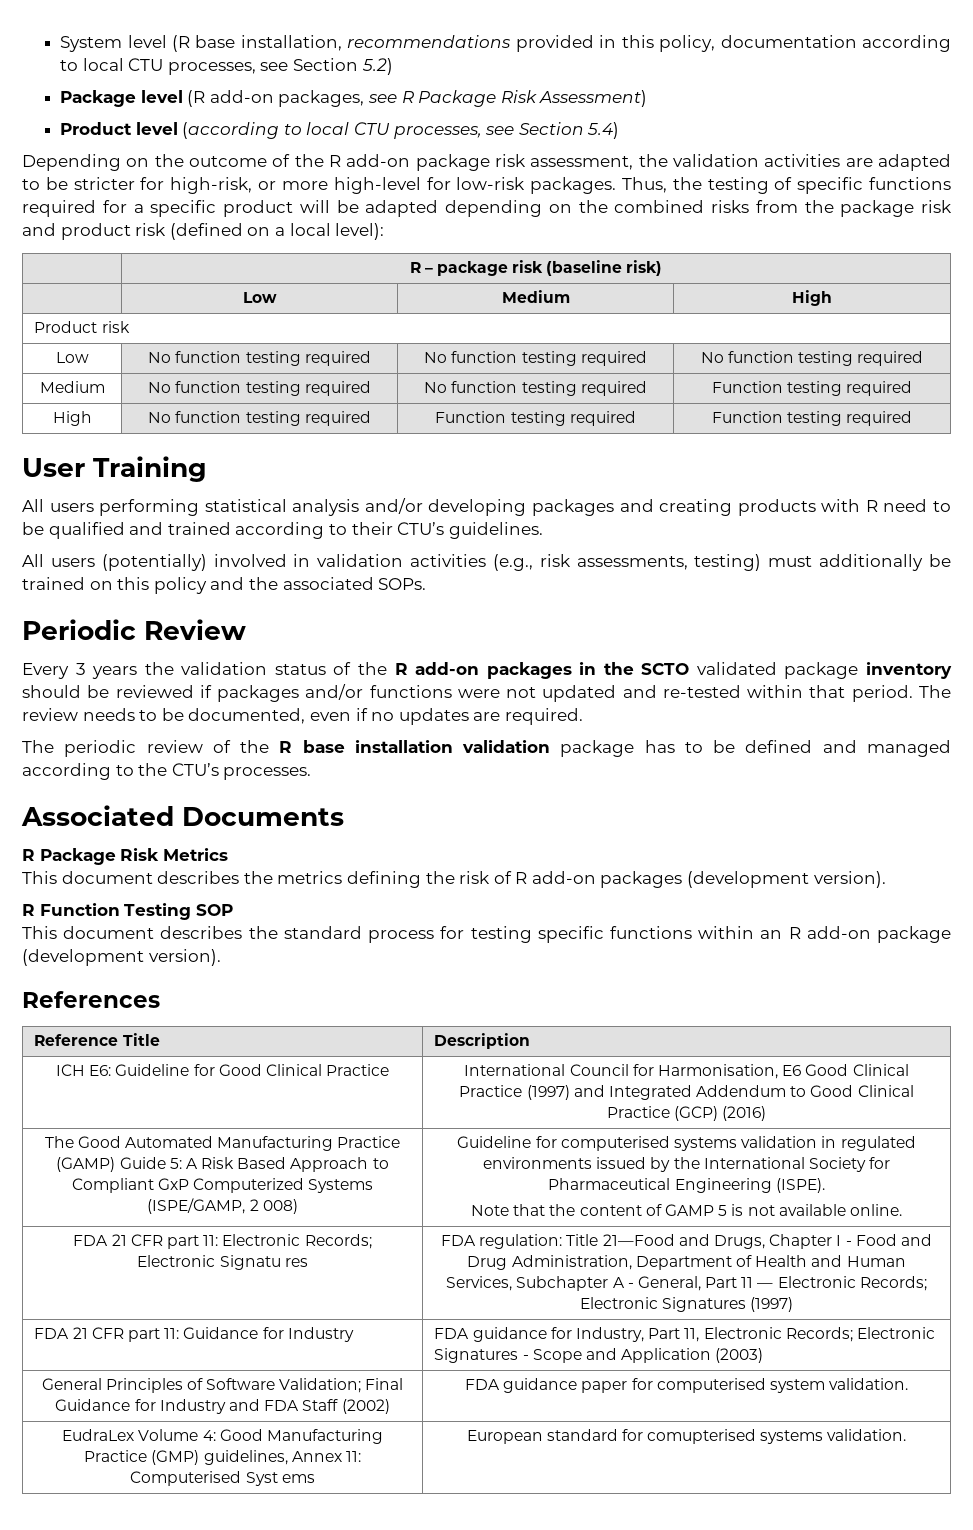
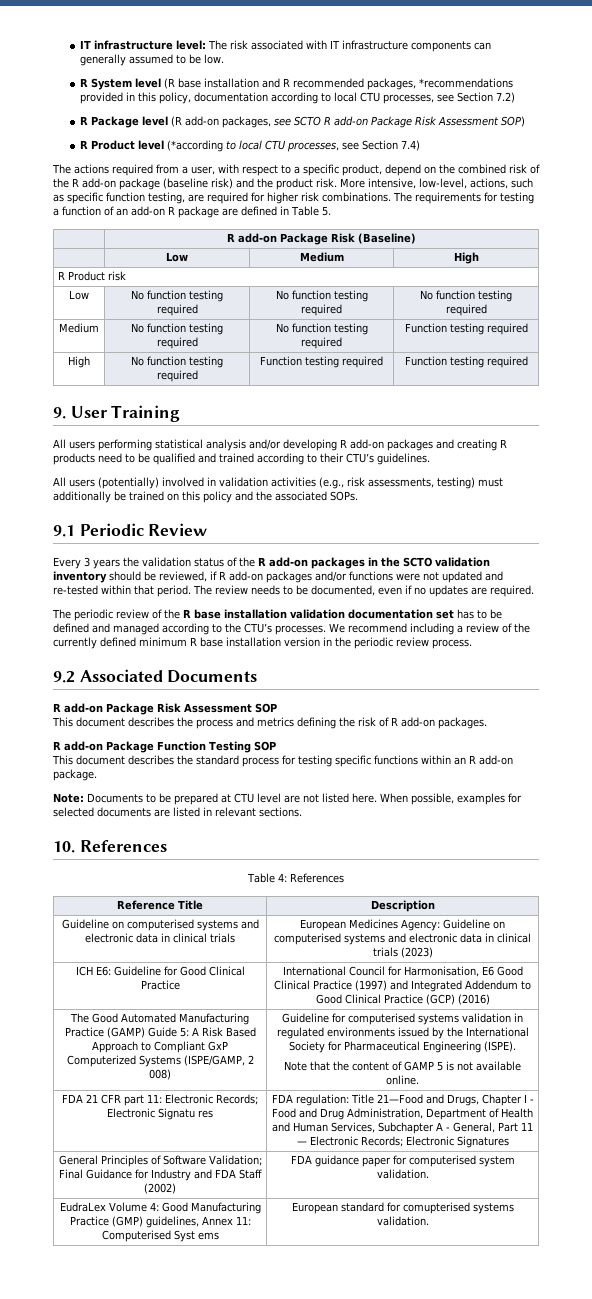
[60,35,511,52] System level (R base installation, recommendations -> [79,40,491,52] [79,54,224,66] [79,78,513,90] IT infrastructure level: The risk associated with IT infrastructure components can generally assumed to be low. // R System level (R base installation and R recommended packages, *recommendations
[361,58,393,75] 5.2) // -> [495,92,515,103] [79,116,88,125] 7.2) // R
[401,90,648,107] R Package Risk Assessment) // -> [293,116,525,128] [79,140,88,149] SCTO R add-on Package Risk Assessment SOP) // R
[182,122,620,139] [22,154,267,171] (according to local CTU processes, see Section 5.4) // Depending on the outcome -> [166,140,420,152] [52,164,527,176] (*according to local CTU processes, see Section 7.4) // The actions required from a user, with respect to a specific product, depend on the combined risk
[494,154,952,171] [22,177,951,194] [22,200,952,217] [22,223,385,240] [409,260,663,276] risk assessment, the validation activities are adapted to be stricter for high-risk, or more high-level for low-risk packages. Thus, the testing of specific functions required for a specific product will be adapted depending on the combined risks from the package risk and product risk (defined on a local level): // | R – package risk (baseline risk) -> [163,178,533,190] [53,192,534,204] [53,206,331,218] [227,233,416,245] (baseline risk) and the product risk. More intensive, low-level, actions, such as specific function testing, are required for higher risk combinations. The requirements for testing a function of an add-on R package are defined in Table 5. // | R add-on Package Risk (Baseline)
(832, 298) none -> [58,271,66,280] R
(913, 418) none -> [53,407,66,419] 9.
(527, 507) none -> [340,439,384,449] R add-on
[737,499,878,516] products with R -> [500,439,507,448] [53,453,95,465] R products
(427, 584) none -> [53,525,75,537] 9.1
[696,662,859,679] validated package -> [435,557,490,567] validation
[115,685,212,698] reviewed if -> [159,571,263,582] reviewed, if R add-on
[560,740,635,757] package -> [348,609,454,619] documentation set
(312, 773) // -> [329,623,530,635] [53,637,472,649] [53,671,75,683] We recommend including a review of the currently defined minimum R base installation version in the periodic review process. // 9.2
[39,848,228,865] [22,871,273,884] Package Risk Metrics // This document describes the -> [64,703,277,715] [52,717,254,729] add-on Package Risk Assessment SOP // This document describes the process and
[600,871,886,888] [22,904,35,916] packages (development version). // R -> [438,717,487,729] [53,741,154,753] packages. // R add-on Package
[876,926,951,943] [22,949,221,966] [22,991,160,1008] [34,1033,160,1046] [434,1033,531,1049] package (development version). // References // Reference Title | Description -> [53,769,97,781] [53,793,522,805] [53,807,302,817] [53,840,167,853] [247,873,344,883] [117,900,203,910] [370,900,435,912] [61,919,259,931] [85,933,235,943] [300,919,505,931] [274,933,531,945] [372,947,433,958] package. // Note: Documents to be prepared at CTU level are not listed here. When possible, examples for selected documents are listed in relevant sections. // 10. References // Table 4: References // Reference Title | Description // Guideline on computerised systems and electronic data in clinical trials | European Medicines Agency: Guideline on computerised systems and electronic data in clinical trials (2023)
[750,1297,794,1312] [34,1327,354,1342] [434,1327,935,1342] [434,1348,764,1363] (1997) // FDA 21 CFR part 11: Guidance for Industry | FDA guidance for Industry, Part 11, Electronic Records; Electronic Signatures - Scope and Application (2003) -> (509, 1142) none

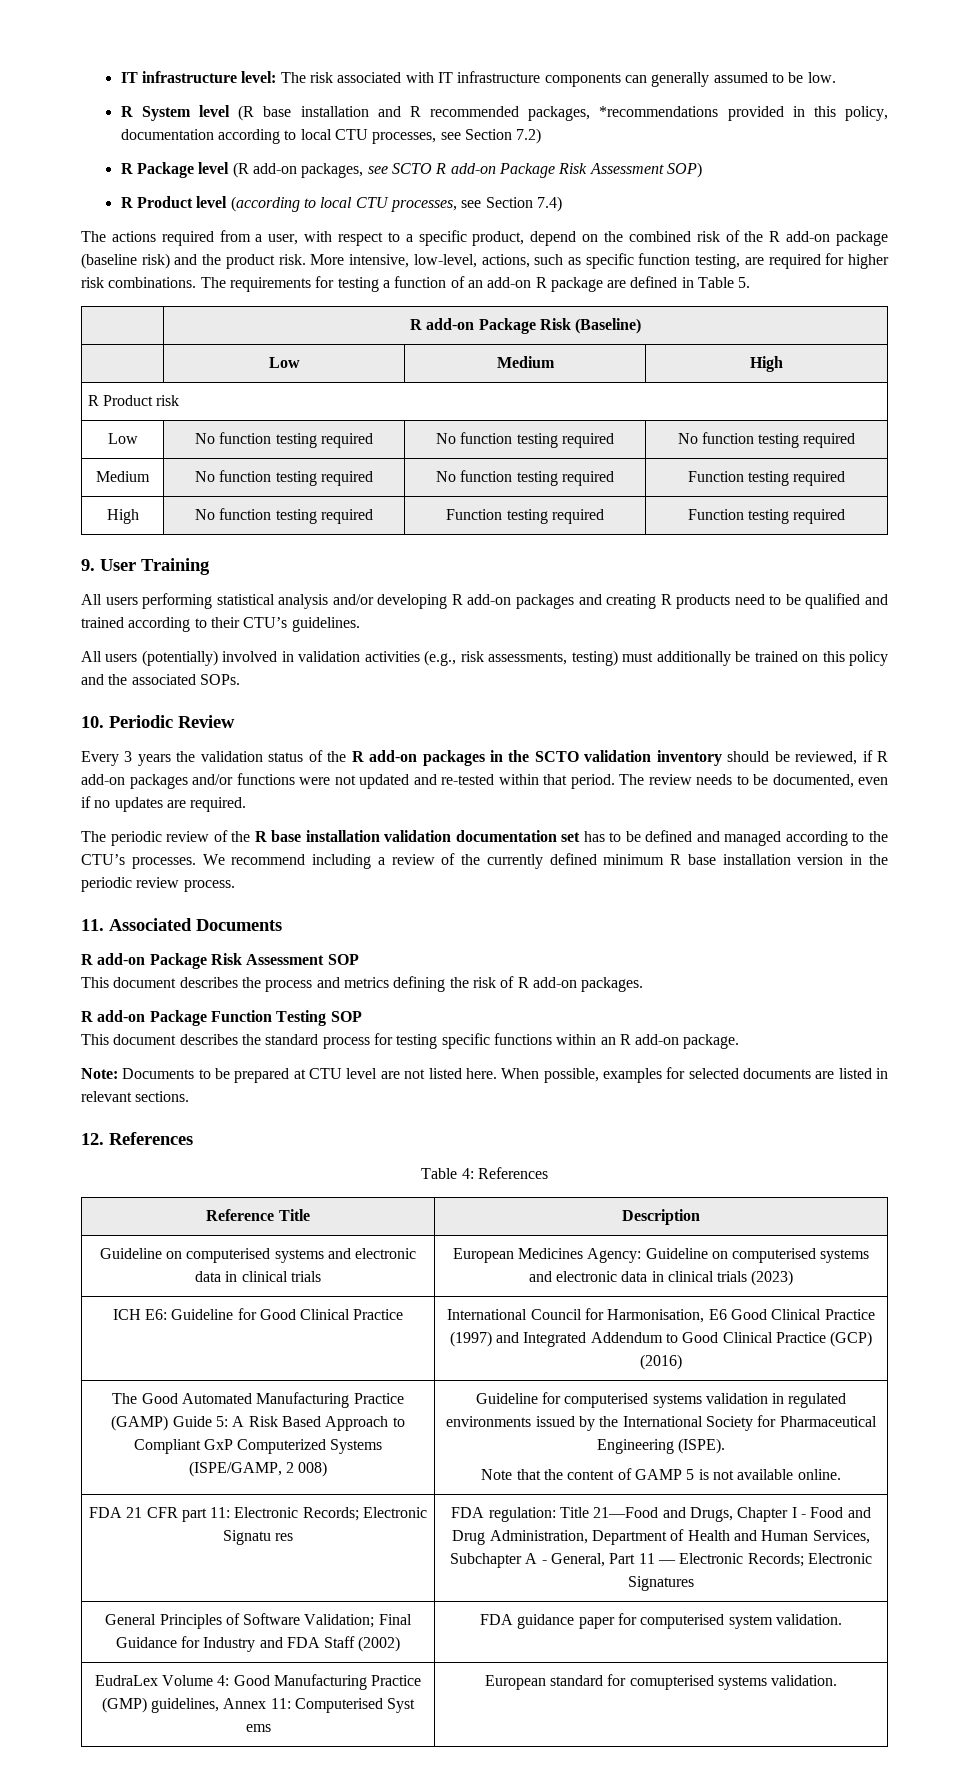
[166,140,223,152] (*according -> [230,196,300,212] (according
[53,525,75,537] 9.1 -> [81,716,104,728] 10.
[53,671,75,683] 9.2 -> [81,919,104,931] 11.
[53,841,75,853] 10. -> [81,1133,104,1145] 12.

